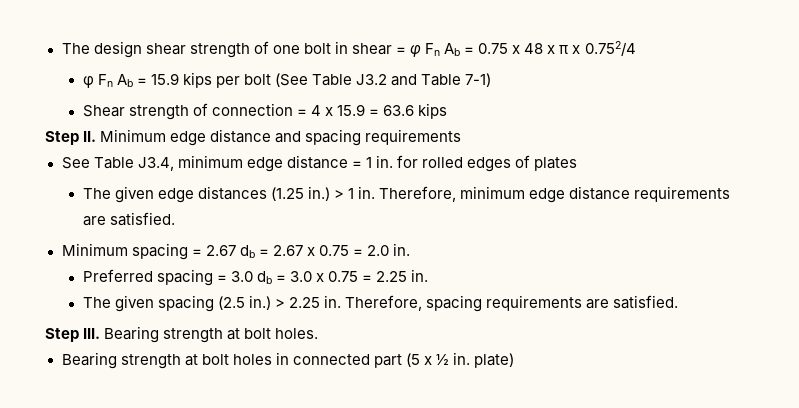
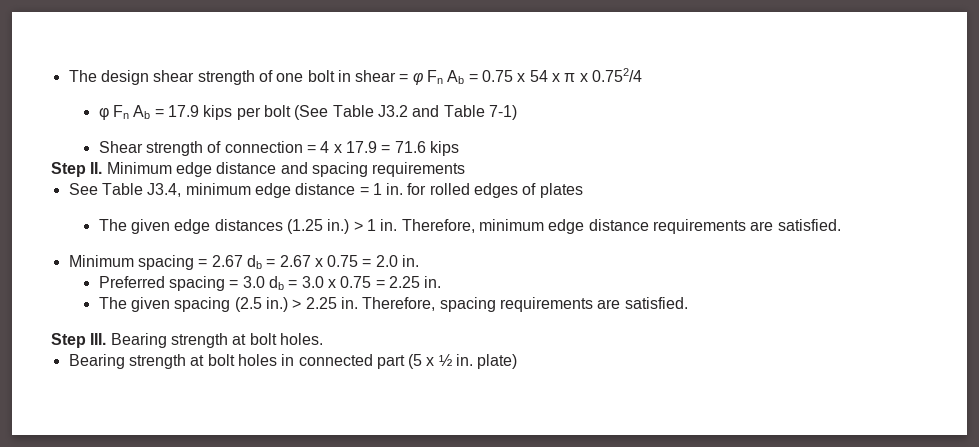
[524,43,544,54] 48 -> [529,70,548,82] 54
[150,73,179,85] 15.9 -> [168,105,200,117] 17.9
[337,104,415,116] 15.9 = 63.6 -> [346,141,426,153] 17.9 = 71.6

